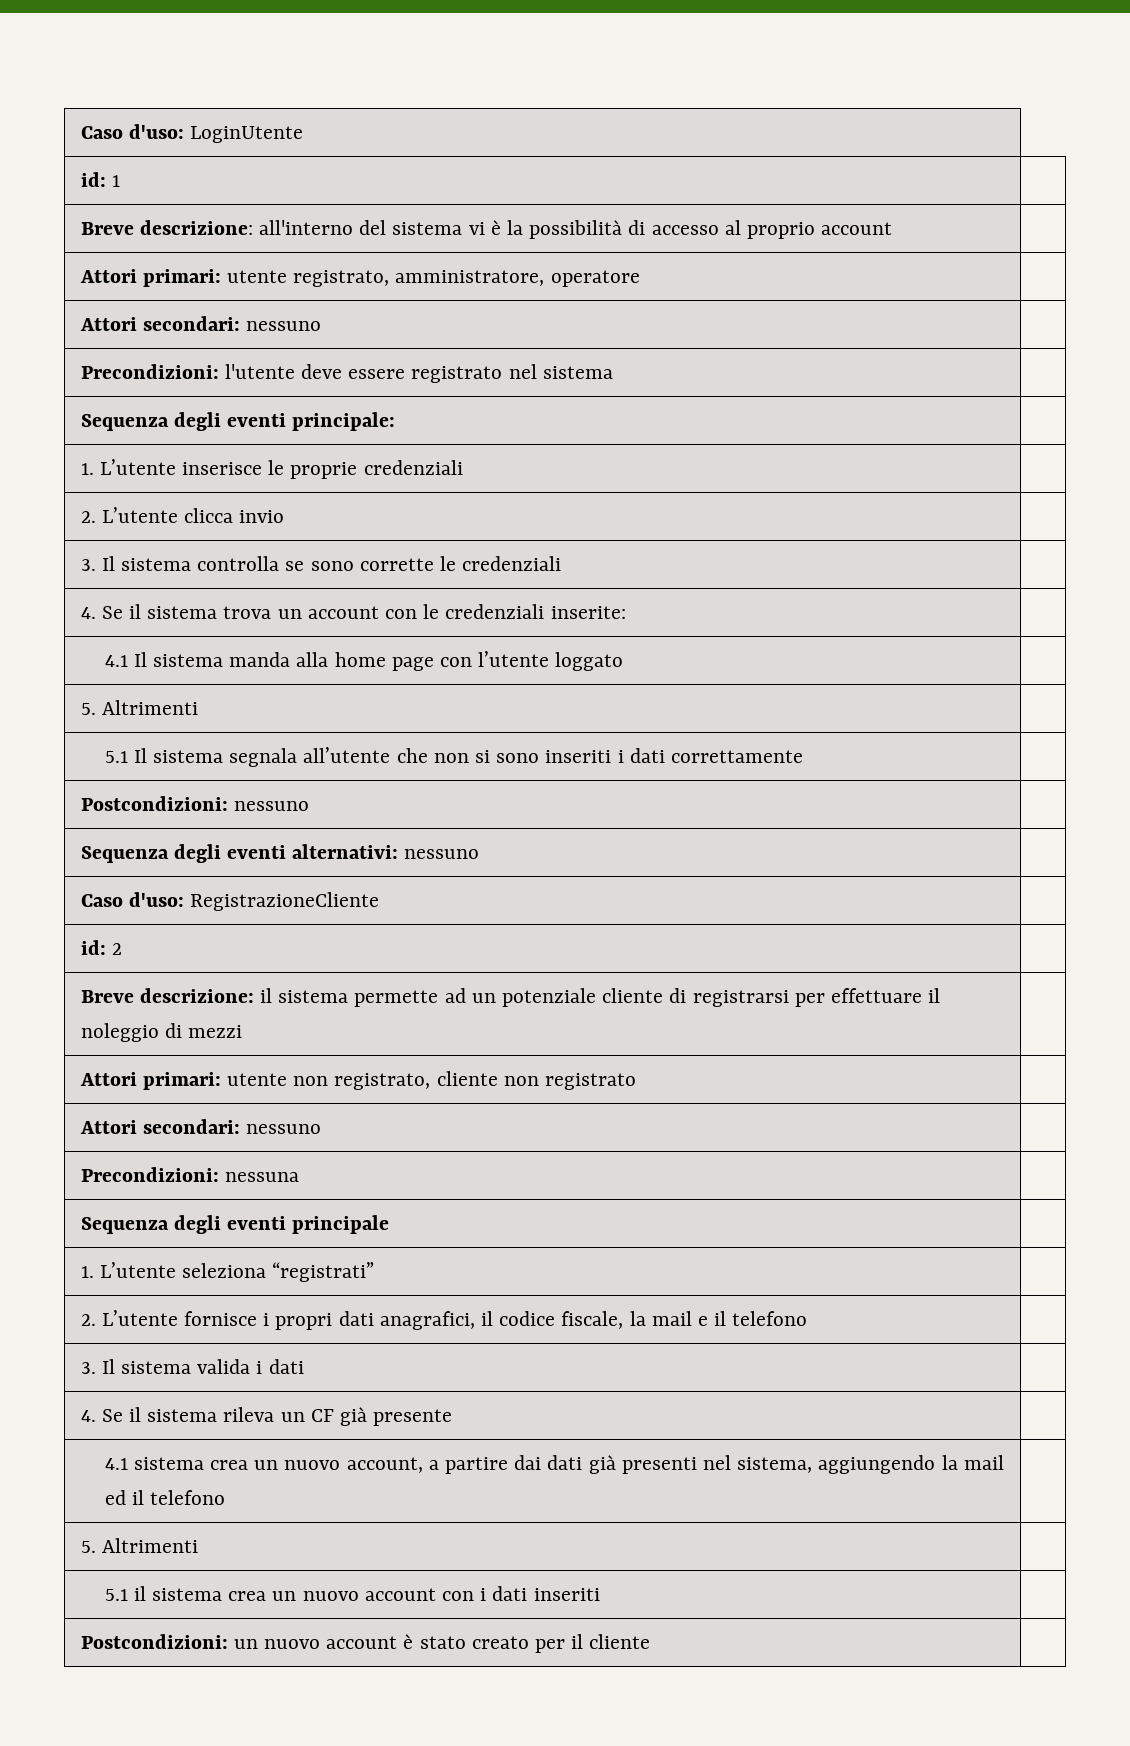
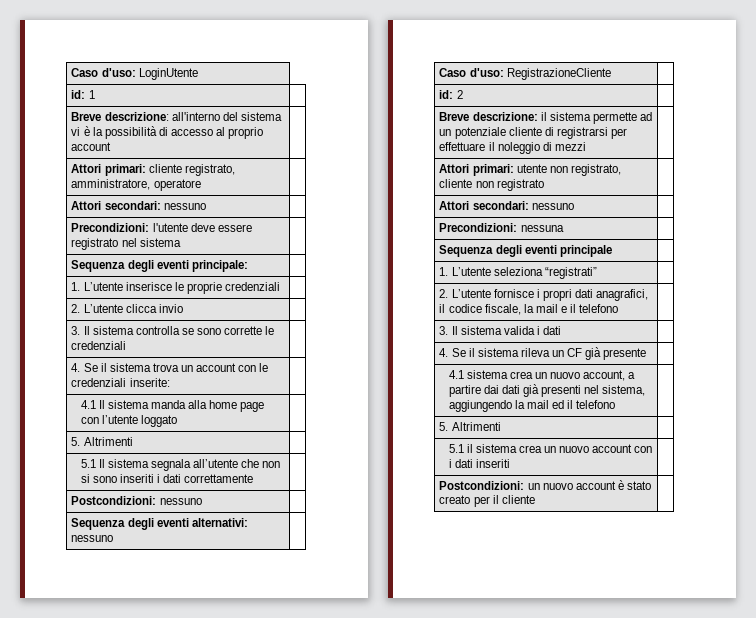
[226,270,287,283] utente -> [148,164,182,173] cliente

